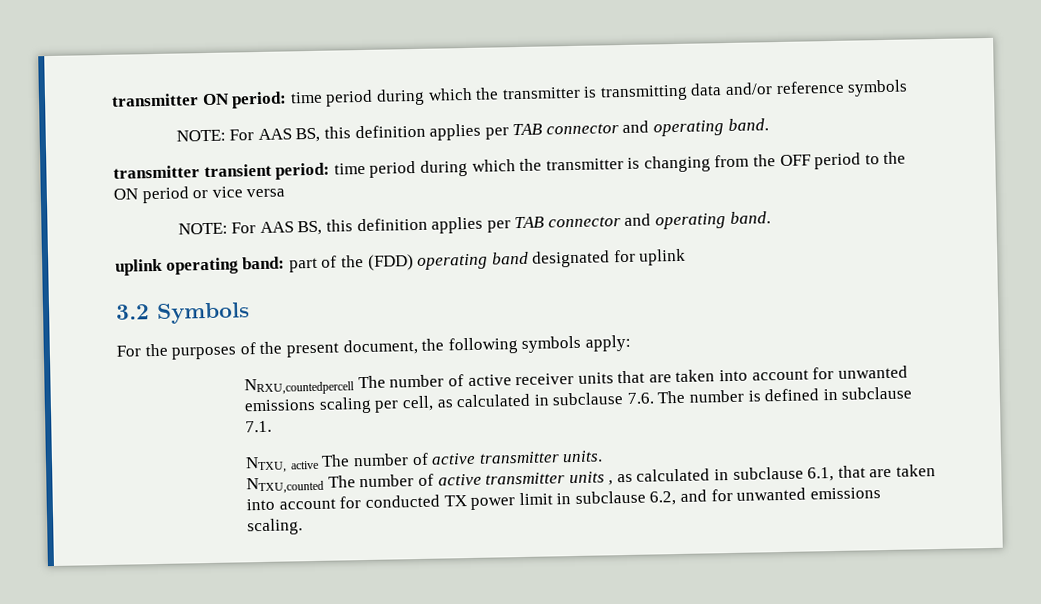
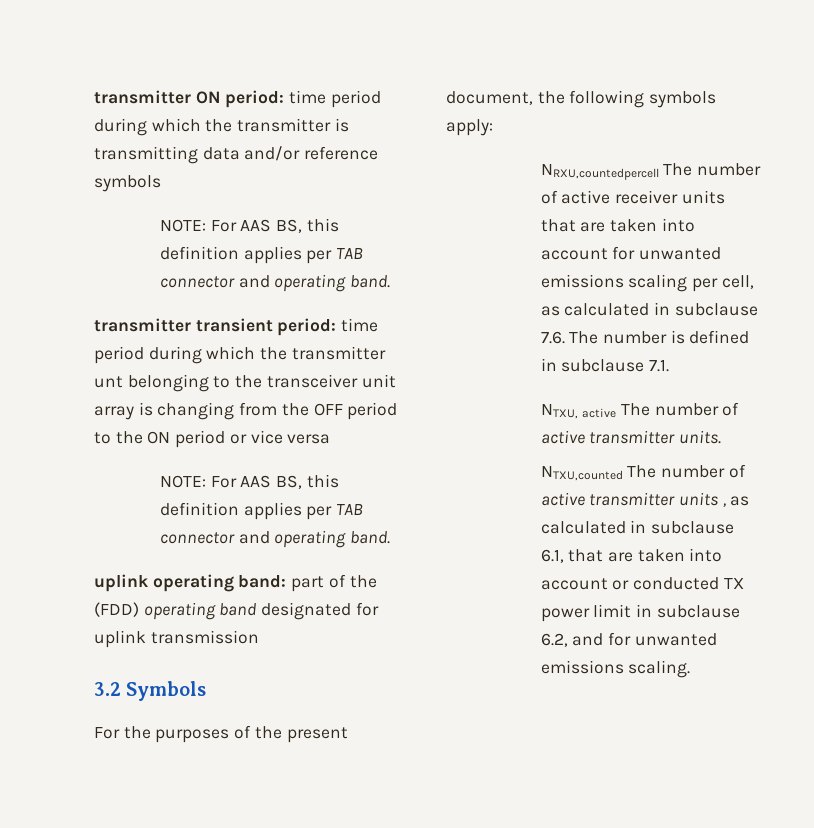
(624, 164) none -> [94,374,396,392] [94,406,134,420] unt belonging to the transceiver unit array
(687, 257) none -> [150,630,259,644] transmission
[339,496,362,509] for -> [612,580,630,590] or

